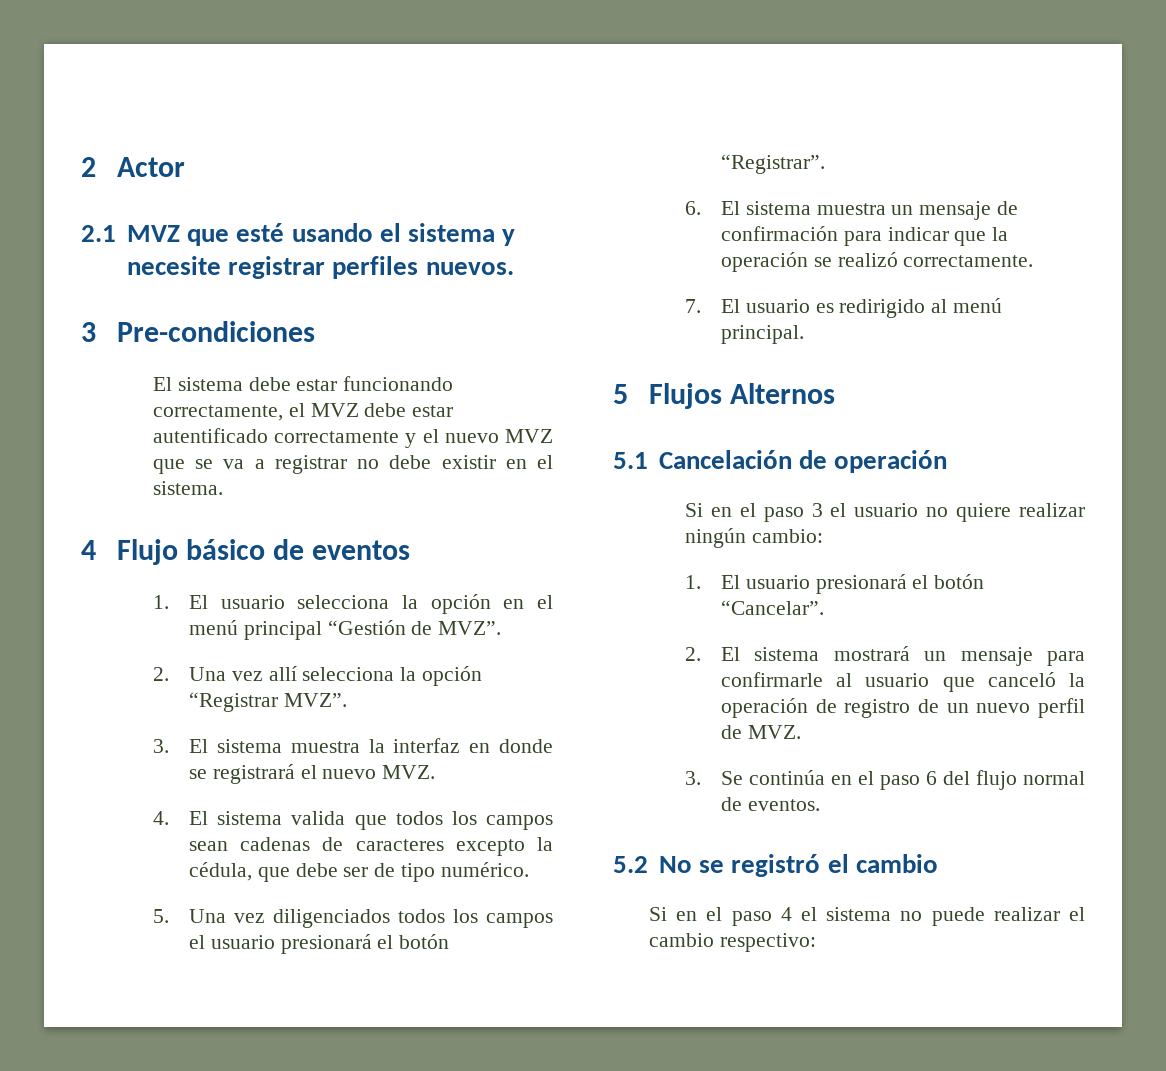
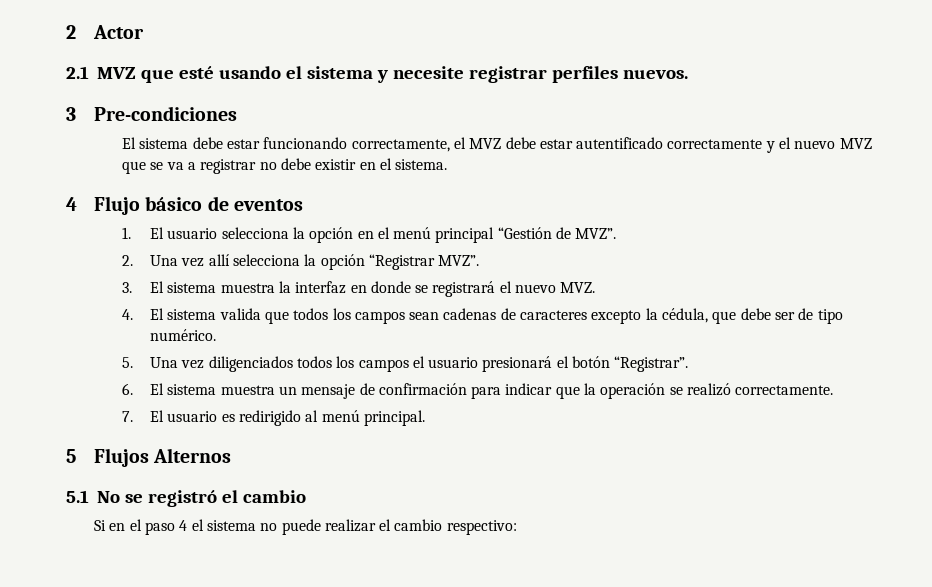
[658,450,948,473] [684,503,1085,522] [684,528,823,548] [684,574,985,594] [720,600,824,615] [684,646,1085,666] [720,672,1085,692] [720,698,1085,718] [720,725,801,739] [684,770,1085,790] [720,797,820,811] [613,856,648,873] Cancelación de operación // Si en el paso 3 el usuario no quiere realizar ningún cambio: // 1. El usuario presionará el botón “Cancelar”. // 2. El sistema mostrará un mensaje para confirmarle al usuario que canceló la operación de registro de un nuevo perfil de MVZ. // 3. Se continúa en el paso 6 del flujo normal de eventos. // 5.2 -> (89, 496) none

